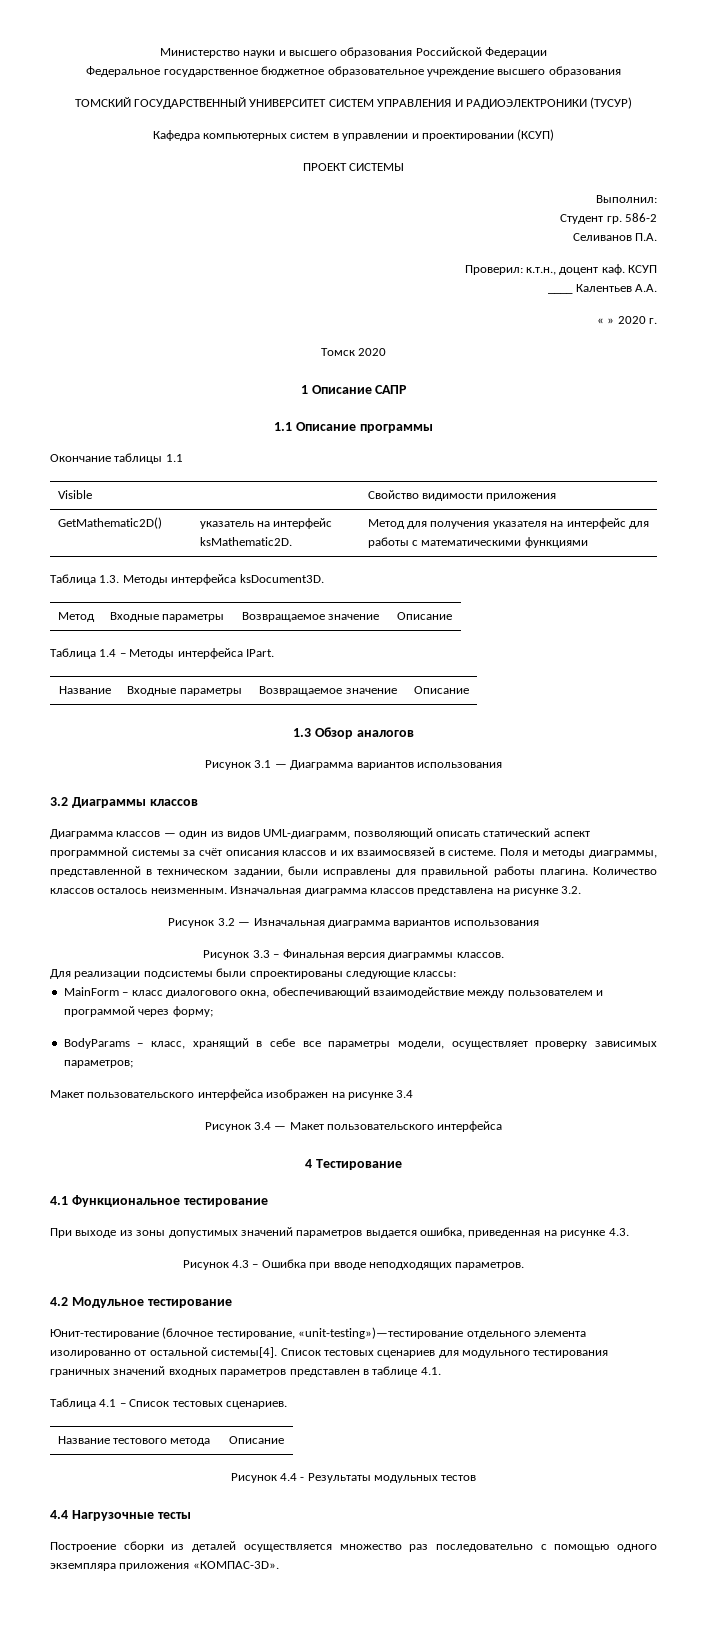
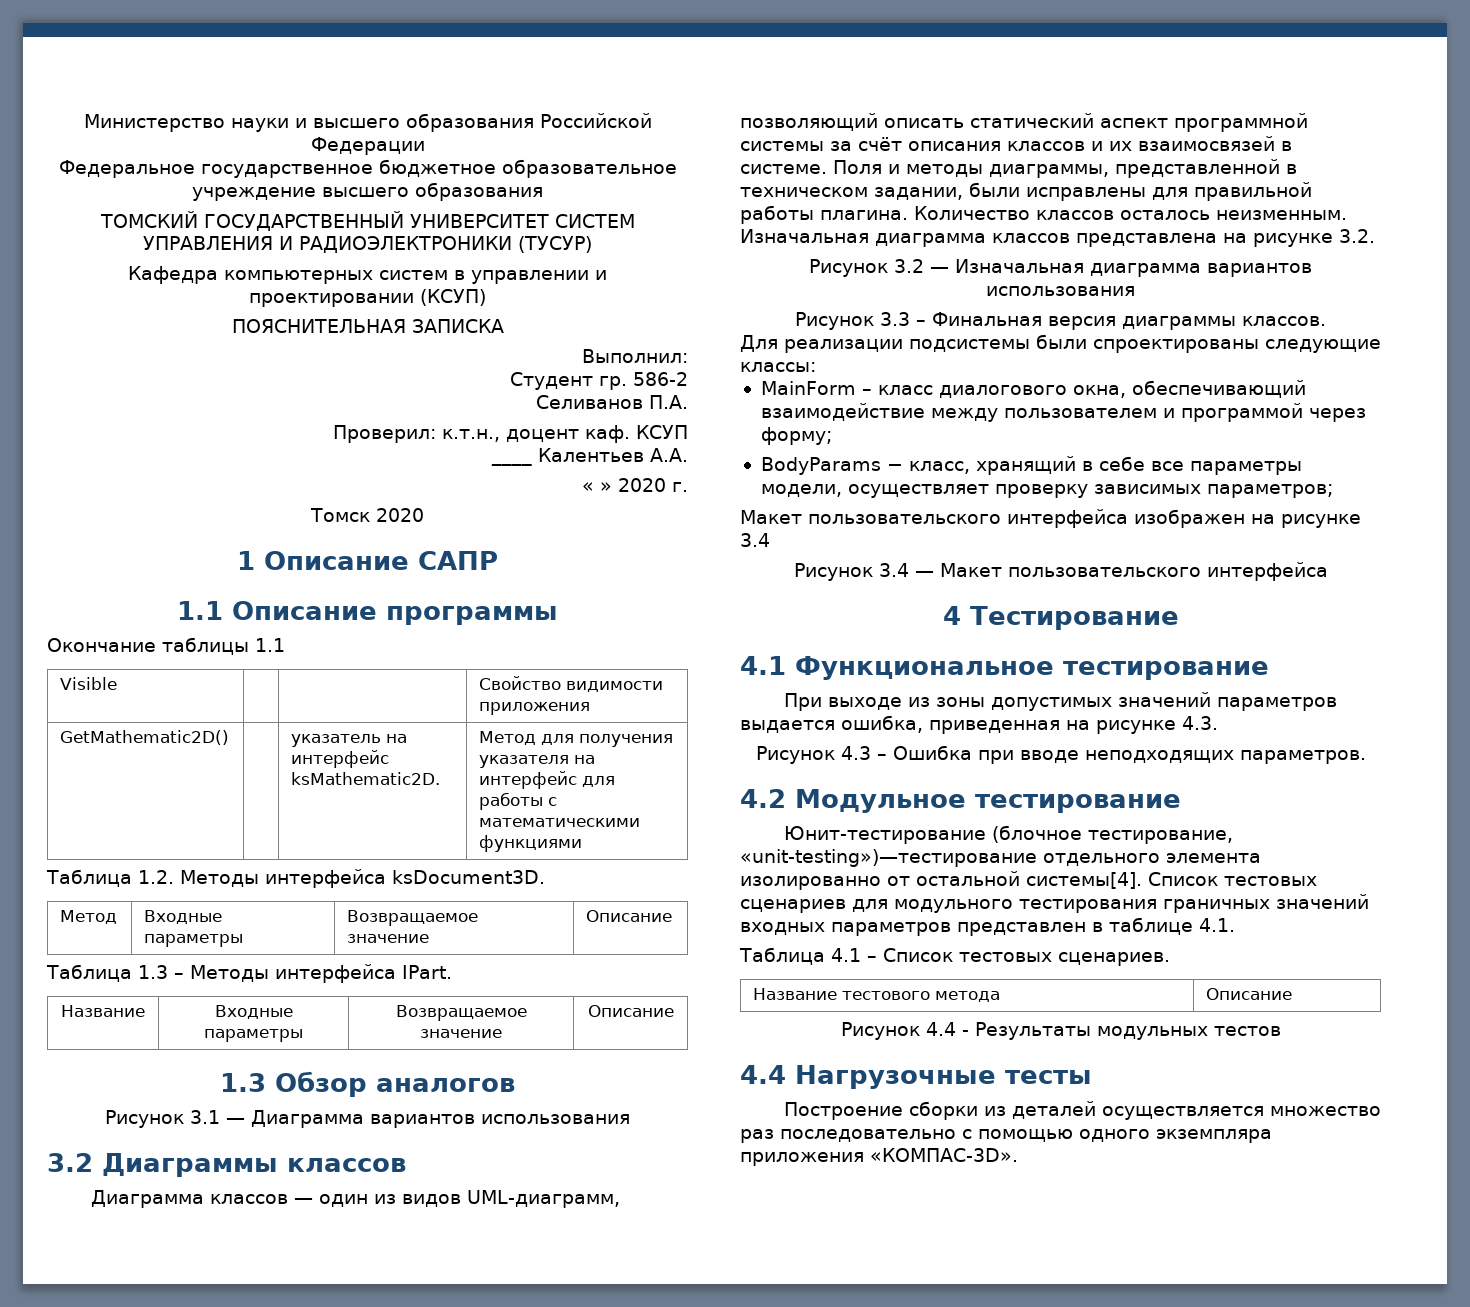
[302,163,405,171] ПРОЕКТ СИСТЕМЫ -> [231,319,504,333] ПОЯСНИТЕЛЬНАЯ ЗАПИСКА
[99,575,120,583] 1.3. -> [138,870,174,884] 1.2.
[99,649,117,657] 1.4 -> [138,965,168,979] 1.3

